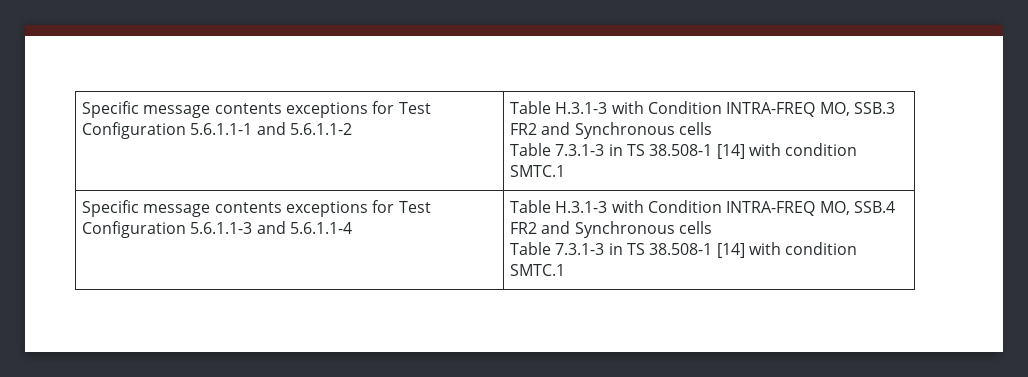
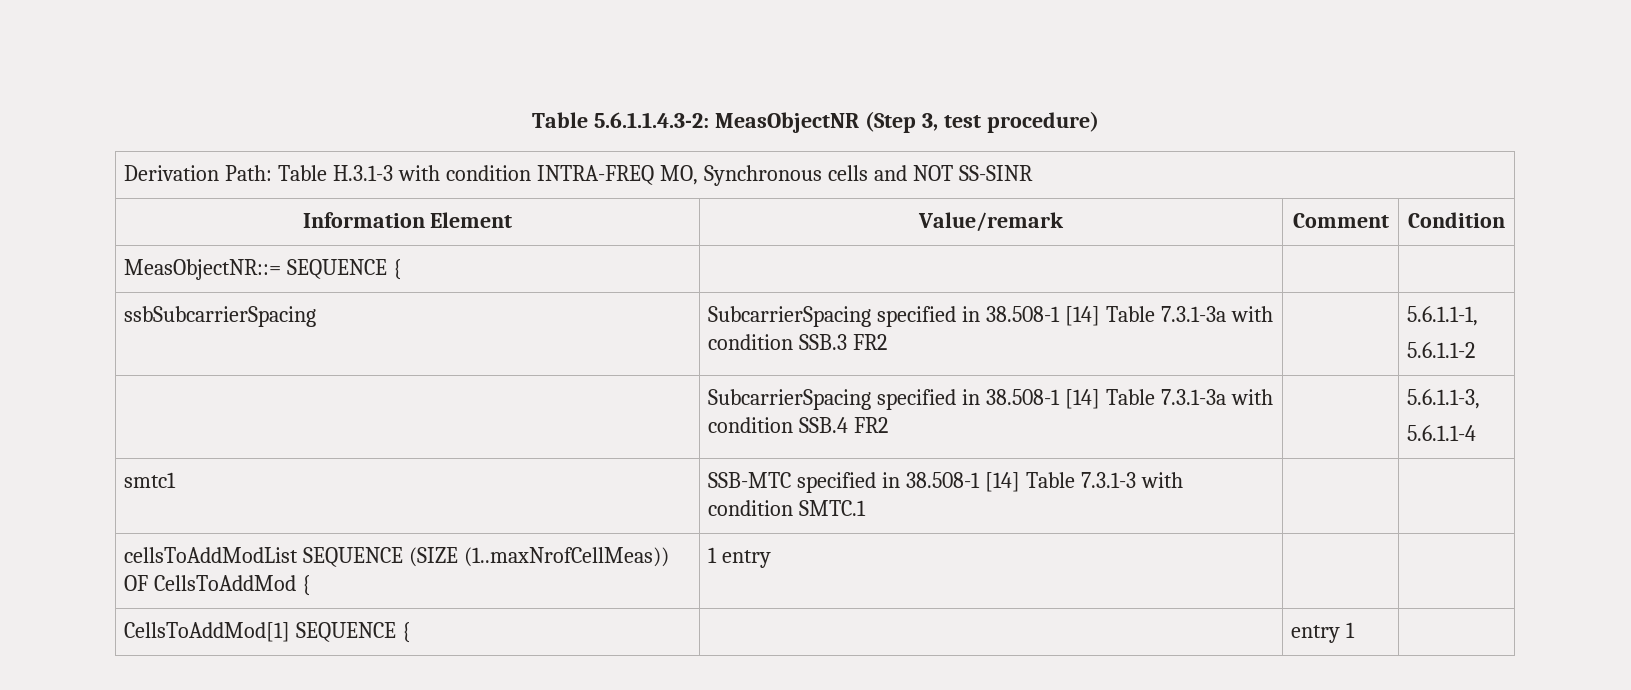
[81,101,431,118] [81,122,352,139] [509,101,895,117] [509,122,712,139] [509,143,858,159] [509,165,565,177] [81,200,431,217] [81,221,352,238] [509,200,895,216] [509,221,712,238] [509,242,858,258] [509,264,565,276] Specific message contents exceptions for Test Configuration 5.6.1.1-1 and 5.6.1.1-2 | Table H.3.1-3 with Condition INTRA-FREQ MO, SSB.3 FR2 and Synchronous cells // Table 7.3.1-3 in TS 38.508-1 [14] with condition SMTC.1 // Specific message contents exceptions for Test Configuration 5.6.1.1-3 and 5.6.1.1-4 | Table H.3.1-3 with Condition INTRA-FREQ MO, SSB.4 FR2 and Synchronous cells // Table 7.3.1-3 in TS 38.508-1 [14] with condition SMTC.1 -> [532,111,1099,133] [124,165,1033,186] [302,212,513,228] [918,212,1064,232] [1292,213,1389,228] [1408,212,1505,228] [124,259,403,280] [124,306,317,327] [708,306,1274,327] [708,334,888,350] [1407,306,1479,326] [1407,342,1476,358] [708,389,1274,410] [708,417,889,433] [1407,389,1481,409] [1407,425,1477,441] [124,472,177,488] [708,472,1184,493] [708,500,867,516] [124,547,670,567] [124,575,312,596] [708,547,772,568] [124,622,412,643] [1291,622,1356,643] Table 5.6.1.1.4.3-2: MeasObjectNR (Step 3, test procedure) // Derivation Path: Table H.3.1-3 with condition INTRA-FREQ MO, Synchronous cells and NOT SS-SINR // Information Element | Value/remark | Comment | Condition // MeasObjectNR::= SEQUENCE { | | | // ssbSubcarrierSpacing | SubcarrierSpacing specified in 38.508-1 [14] Table 7.3.1-3a with condition SSB.3 FR2 | | 5.6.1.1-1, // 5.6.1.1-2 // | SubcarrierSpacing specified in 38.508-1 [14] Table 7.3.1-3a with condition SSB.4 FR2 | | 5.6.1.1-3, // 5.6.1.1-4 // smtc1 | SSB-MTC specified in 38.508-1 [14] Table 7.3.1-3 with condition SMTC.1 | | // cellsToAddModList SEQUENCE (SIZE (1..maxNrofCellMeas)) OF CellsToAddMod { | 1 entry | | // CellsToAddMod[1] SEQUENCE { | | entry 1 |

